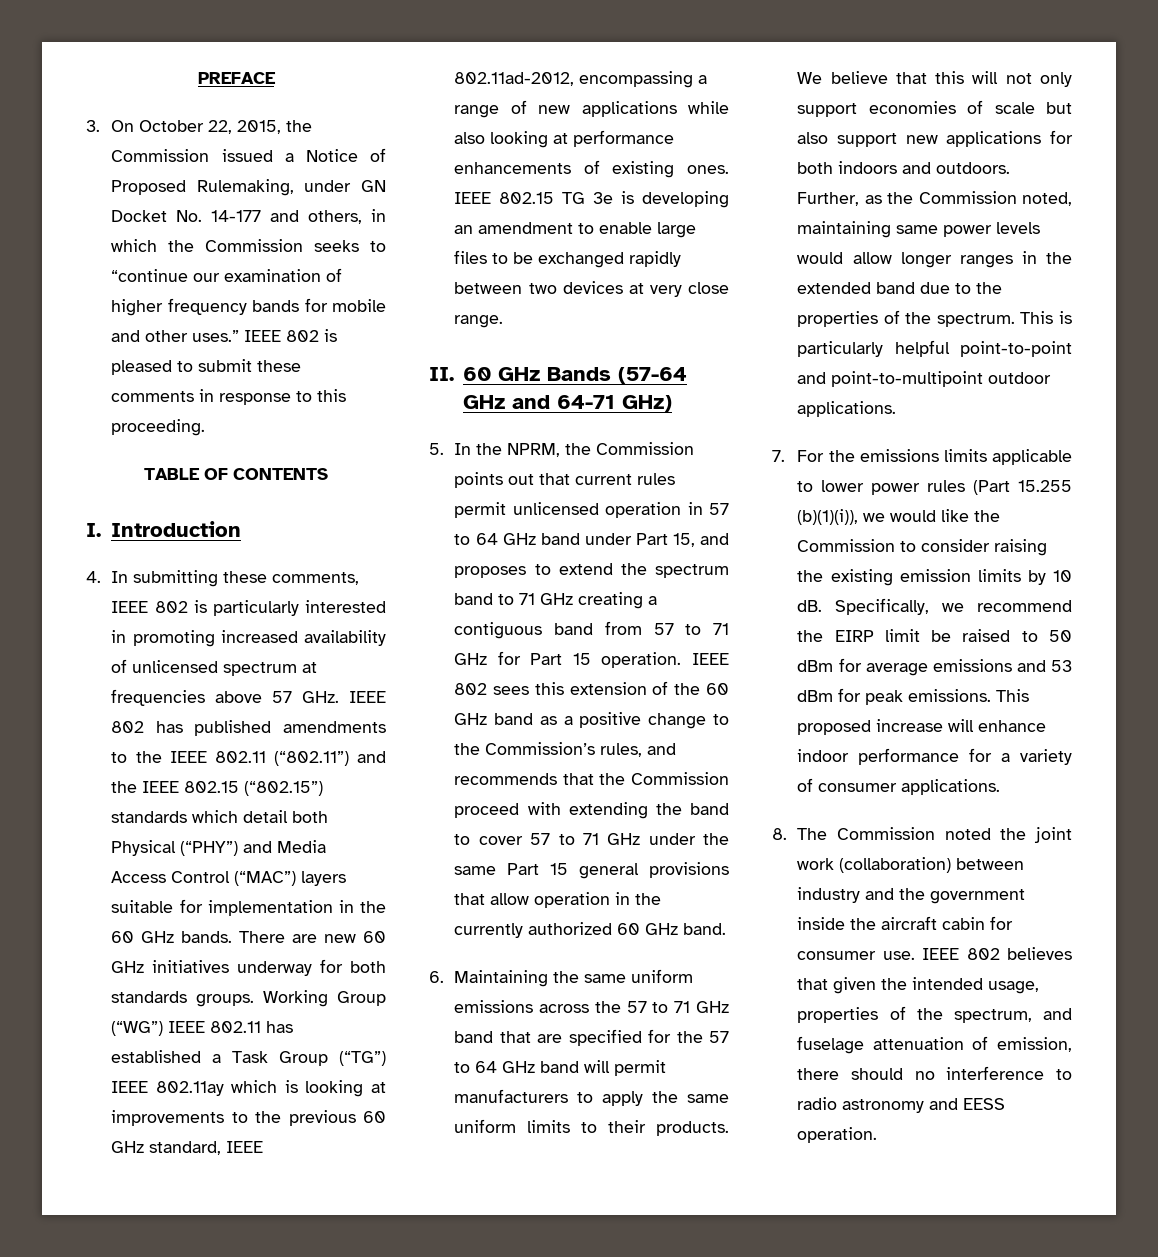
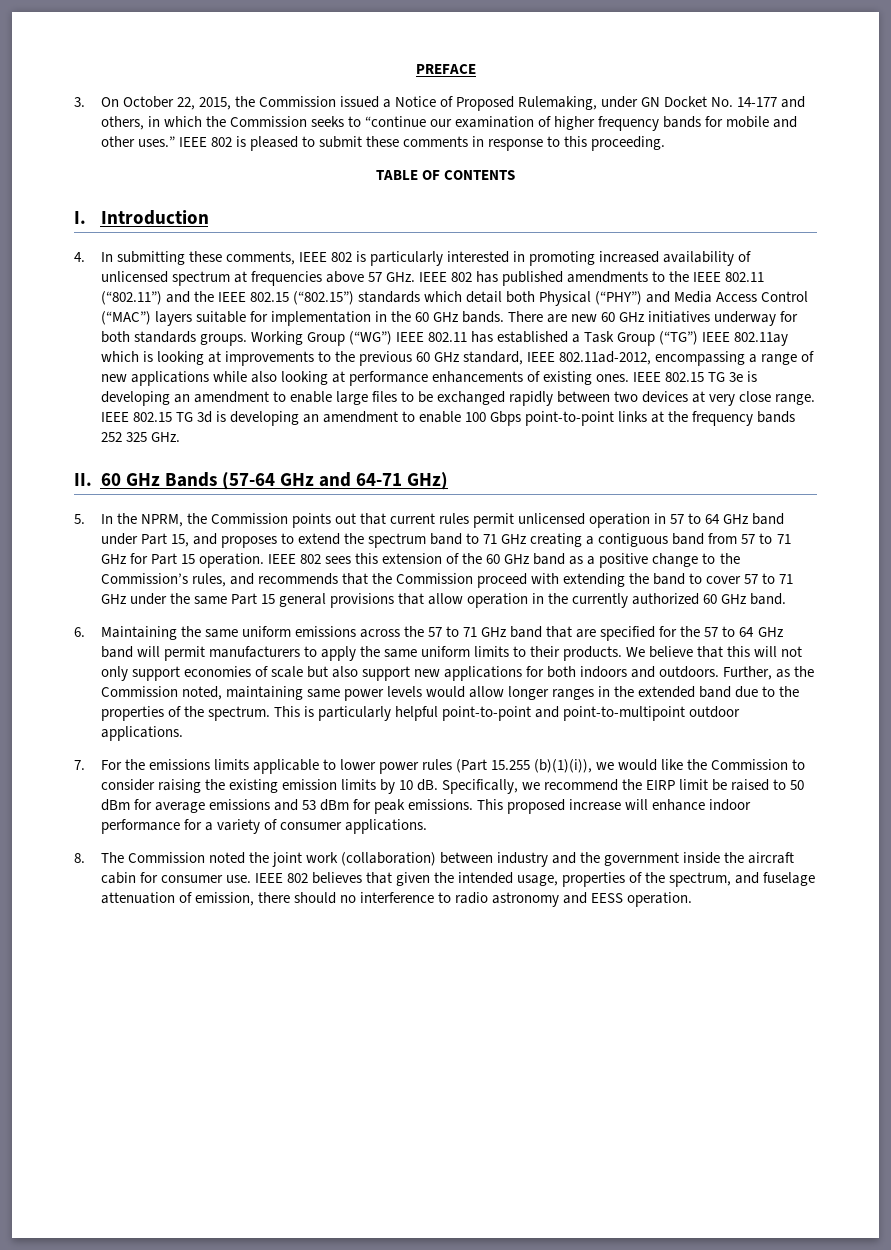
(504, 321) none -> [100,411,796,426] [100,432,180,442] IEEE 802.15 TG 3d is developing an amendment to enable 100 Gbps point-to-point links at the frequency bands 252 325 GHz.

